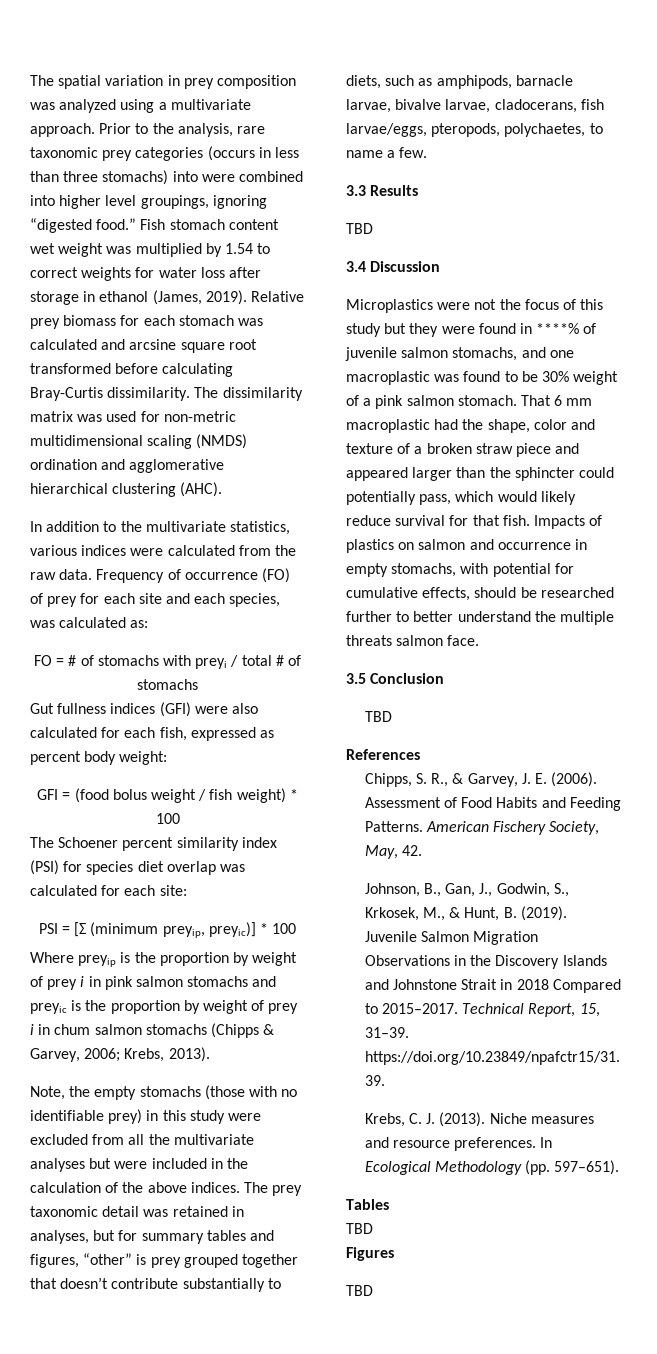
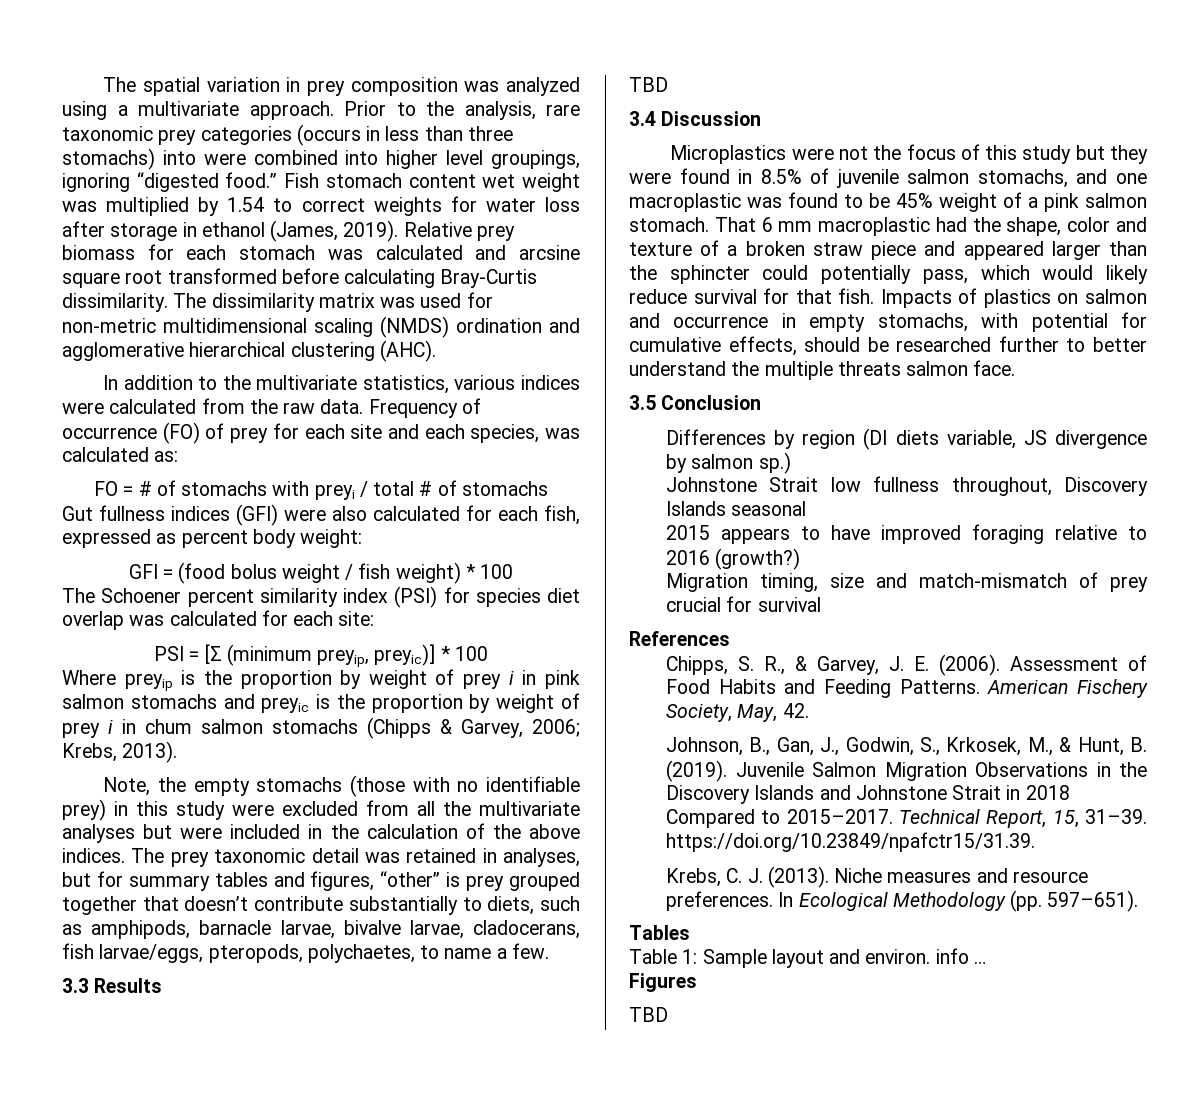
[536,323,580,334] ****% -> [760,169,802,184] 8.5%
[541,371,569,382] 30% -> [896,193,933,208] 45%
[364,711,392,722] TBD -> [666,428,1147,450] [666,452,791,474] [666,476,1148,496] [666,501,807,516] [666,524,1147,544] [666,548,801,570] [666,572,1148,592] [666,596,821,612] Differences by region (DI diets variable, JS divergence by salmon sp.) // Johnstone Strait low fullness throughout, Discovery Islands seasonal // 2015 appears to have improved foraging relative to 2016 (growth?) // Migration timing, size and match-mismatch of prey crucial for survival
[346,1223,373,1234] TBD -> [629,948,986,968] Table 1: Sample layout and environ. info …

